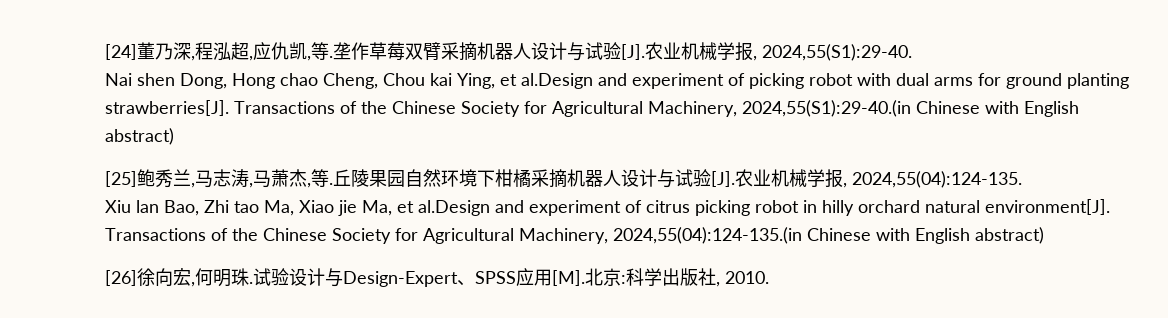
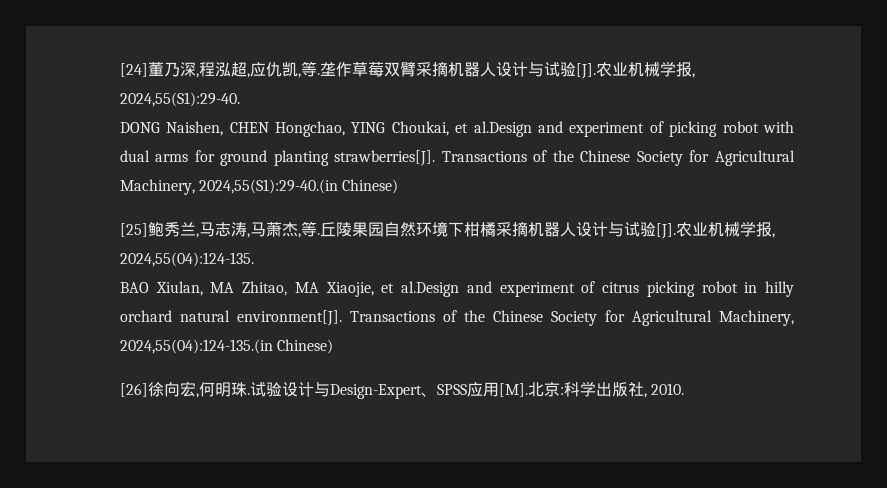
[105,73,496,89] Nai shen Dong, Hong chao Cheng, Chou kai Ying, -> [119,121,449,137] DONG Naishen, CHEN Hongchao, YING Choukai,
[916,101,1080,117] [105,128,175,145] Chinese with English abstract) -> [342,179,399,194] Chinese)
[105,200,393,216] Xiu lan Bao, Zhi tao Ma, Xiao jie Ma, -> [119,281,374,297] BAO Xiulan, MA Zhitao, MA Xiaojie,
[807,227,1045,244] Chinese with English abstract) -> [277,339,334,354] Chinese)

